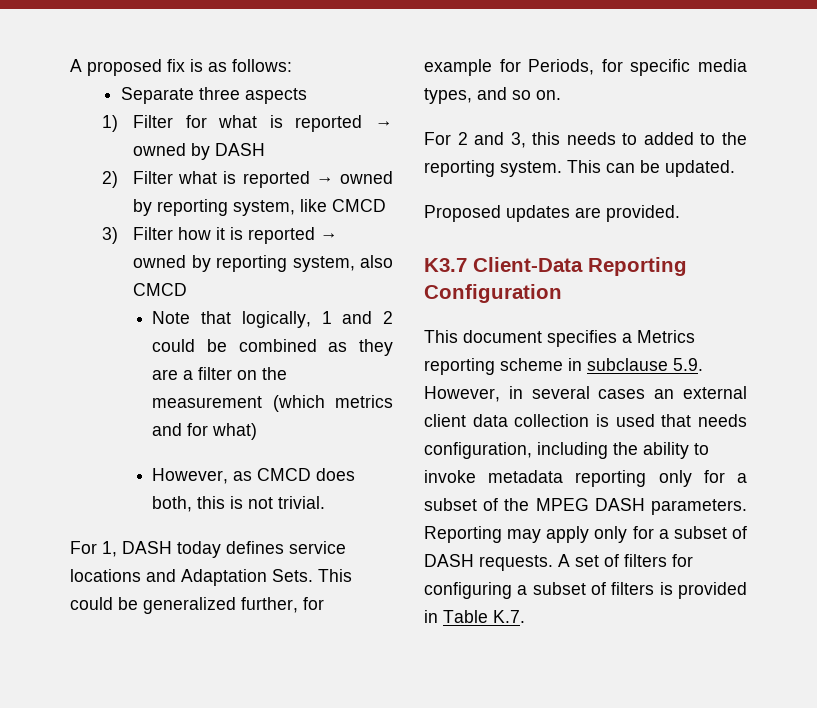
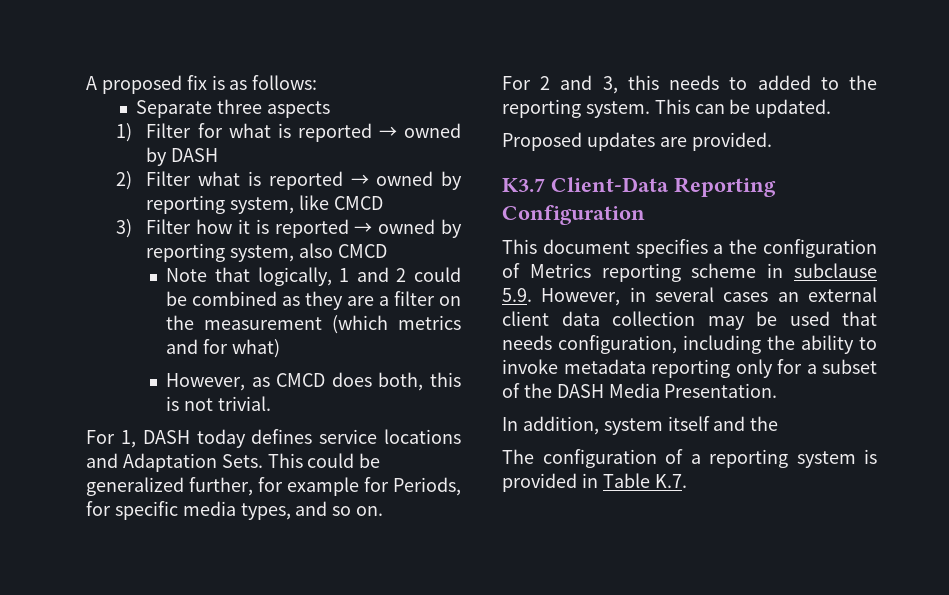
(632, 338) none -> [729,239,877,258] [502,263,520,278] the configuration of
[596,414,609,427] is -> [707,311,777,330] may be
[535,498,747,515] [424,526,747,543] [424,554,693,571] [424,582,655,599] MPEG DASH parameters. Reporting may apply only for a subset of DASH requests. A set of filters for configuring a subset of filters -> [556,383,778,398] [502,416,779,435] [502,449,856,468] DASH Media Presentation. // In addition, system itself and the // The configuration of a reporting system

